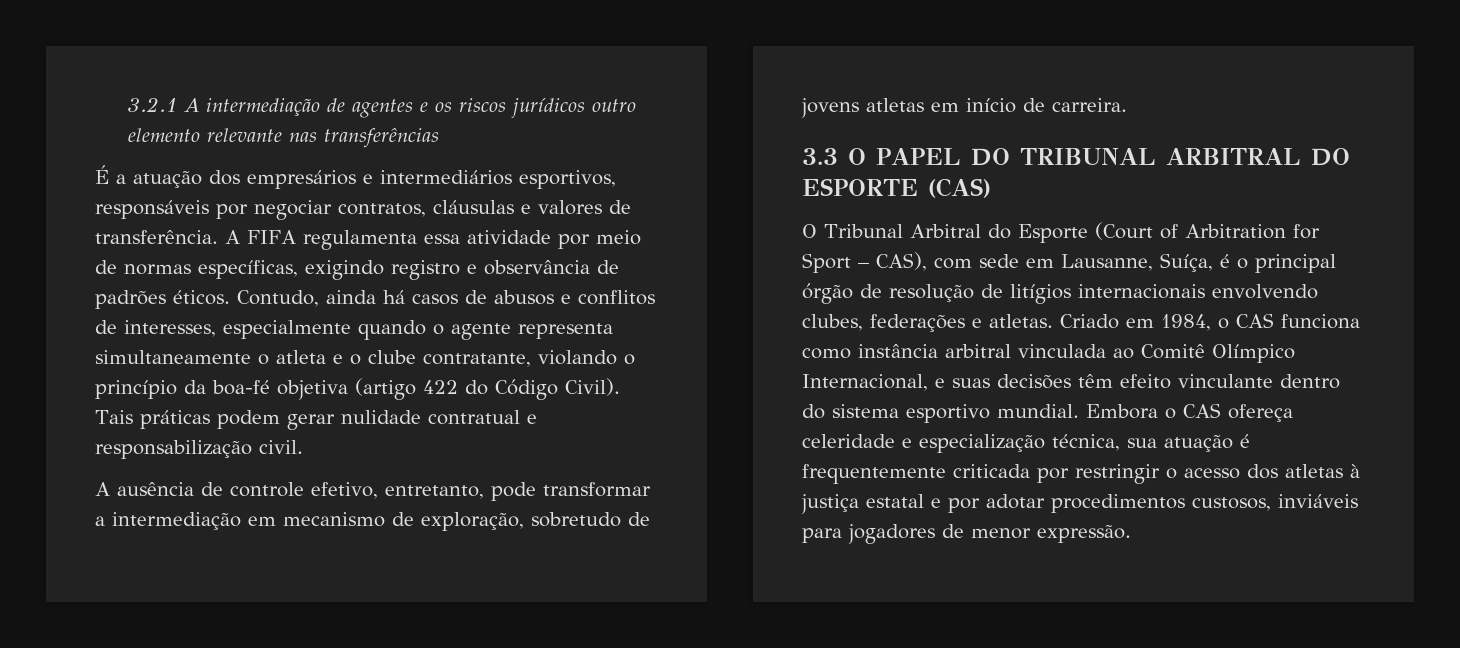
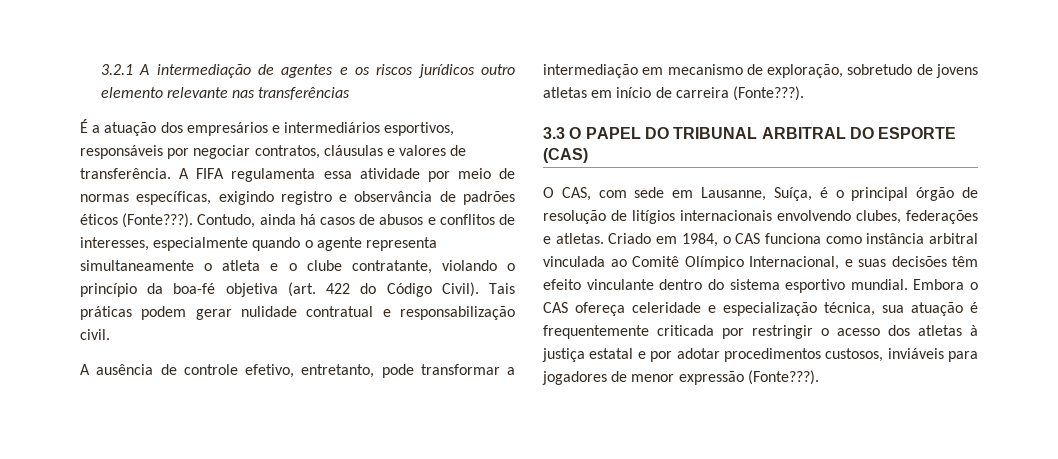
[173,290,230,305] éticos. -> [80,213,194,228] éticos (Fonte???).
[355,378,416,400] (artigo -> [287,282,316,297] (art.
[1052,98,1127,112] carreira. -> [675,86,804,101] carreira (Fonte???).
[824,222,1320,243] [802,252,927,273] Tribunal Arbitral do Esporte (Court of Arbitration for Sport – CAS), -> [561,187,591,201] CAS,
[1037,525,1131,543] expressão. -> [678,370,819,385] expressão (Fonte???).

